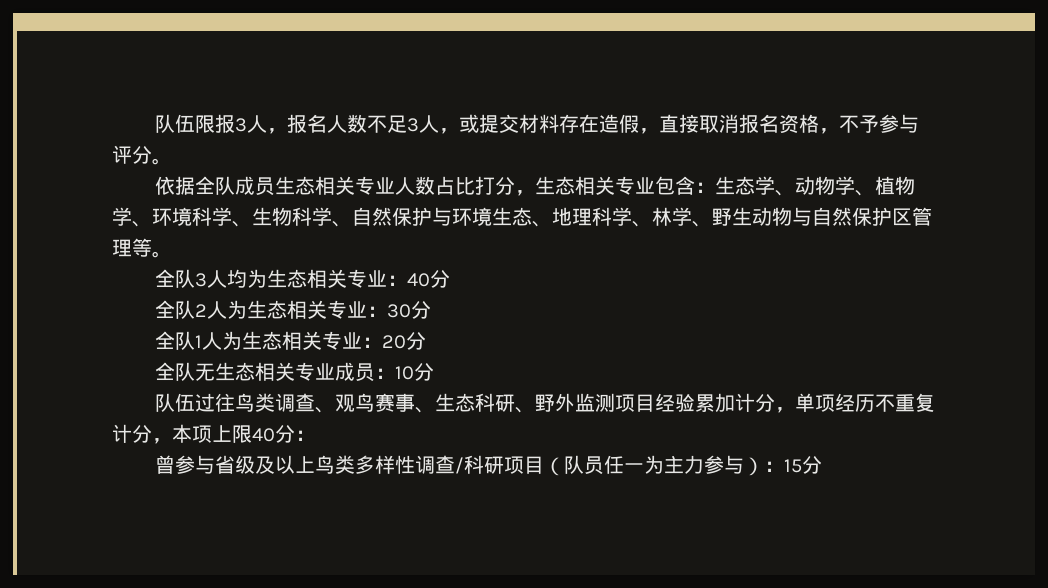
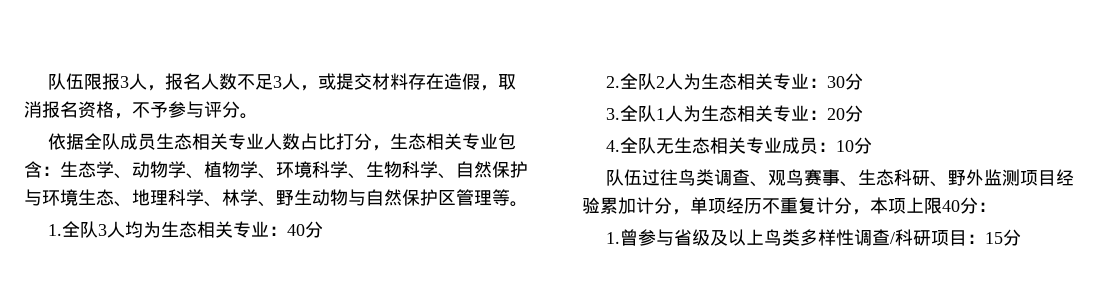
[659,114,700,133] 直接 -> (499, 88) none
(172, 254) none -> [48,224,63,236] 1.
(451, 278) none -> [606,76,621,88] 2.
(432, 309) none -> [606,108,621,120] 3.
(427, 340) none -> [606,140,621,152] 4.
(315, 435) none -> [606,232,621,244] 1.
[544,455,765,476] （队员任一为主力参与） -> (968, 238) none

